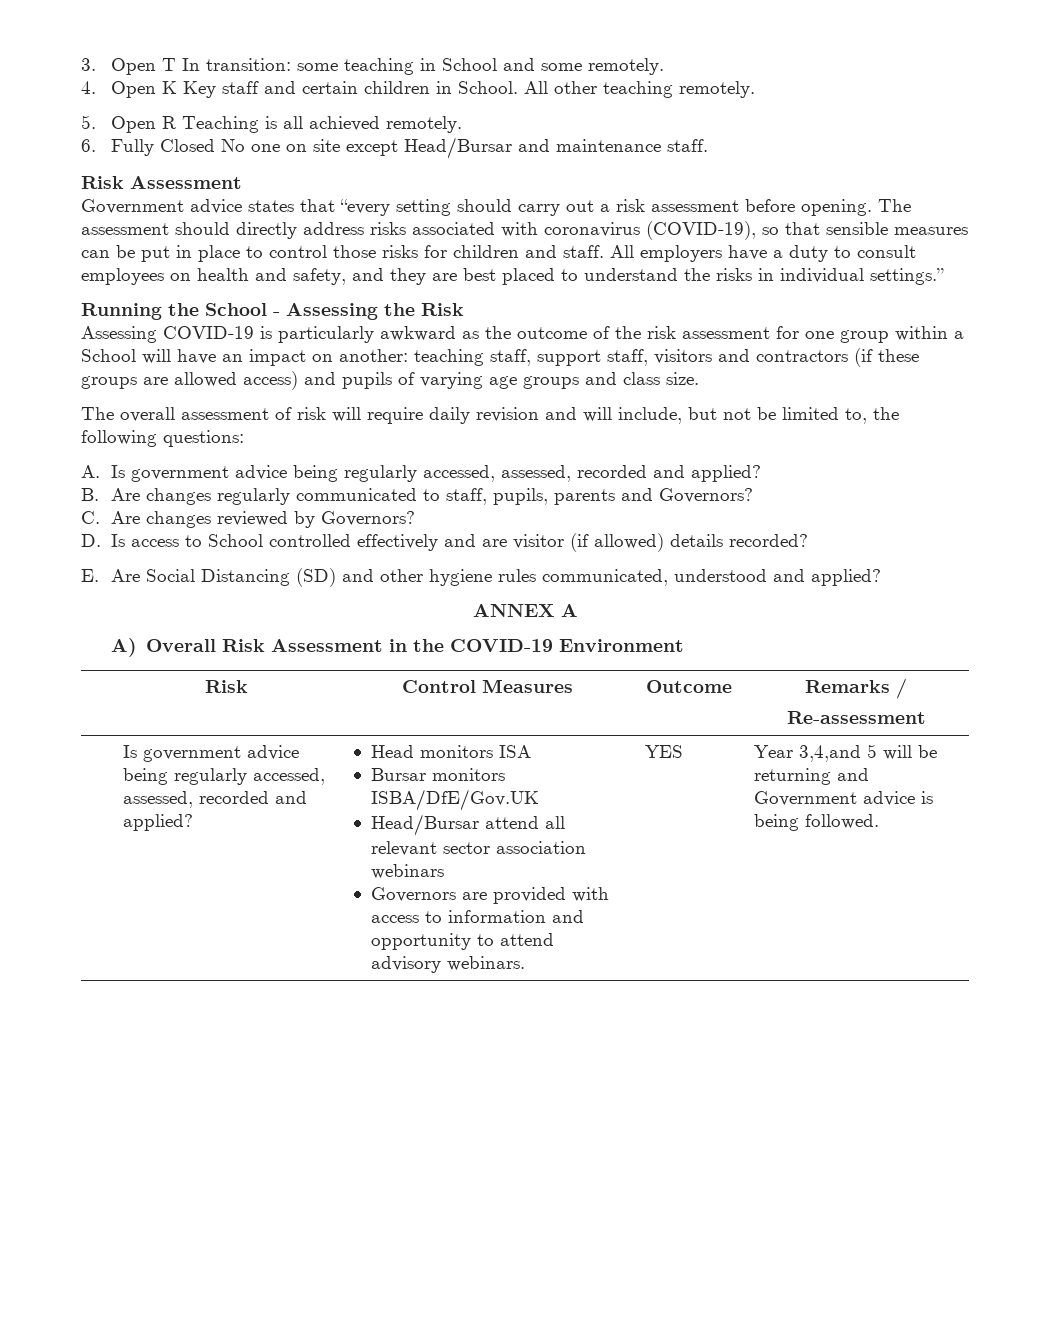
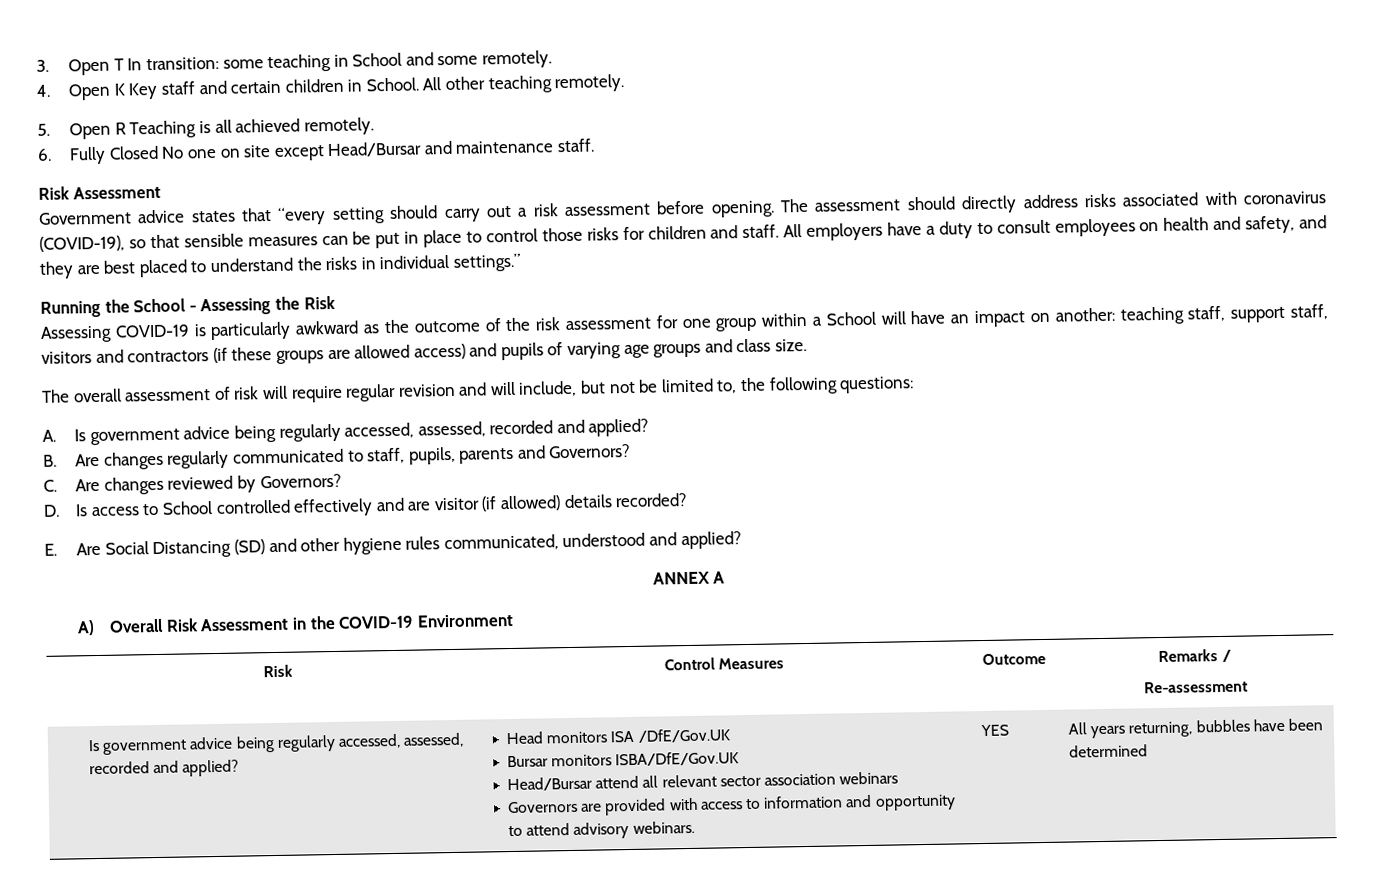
[429,407,470,424] daily -> [345,383,397,402] regular
(532, 751) none -> [637,728,731,743] /DfE/Gov.UK
[754,744,938,762] [754,768,870,785] [754,791,934,806] [754,814,880,831] Year 3,4,and 5 will be returning and Government advice is being followed. -> [1068,718,1323,739] [1069,744,1149,758] All years returning, bubbles have been determined

